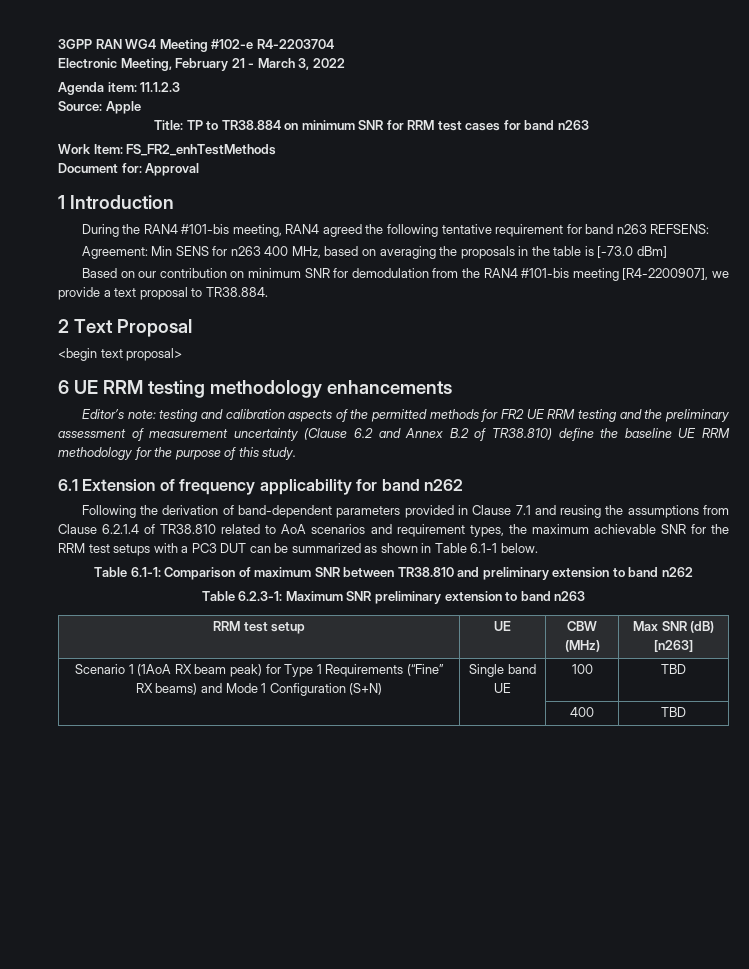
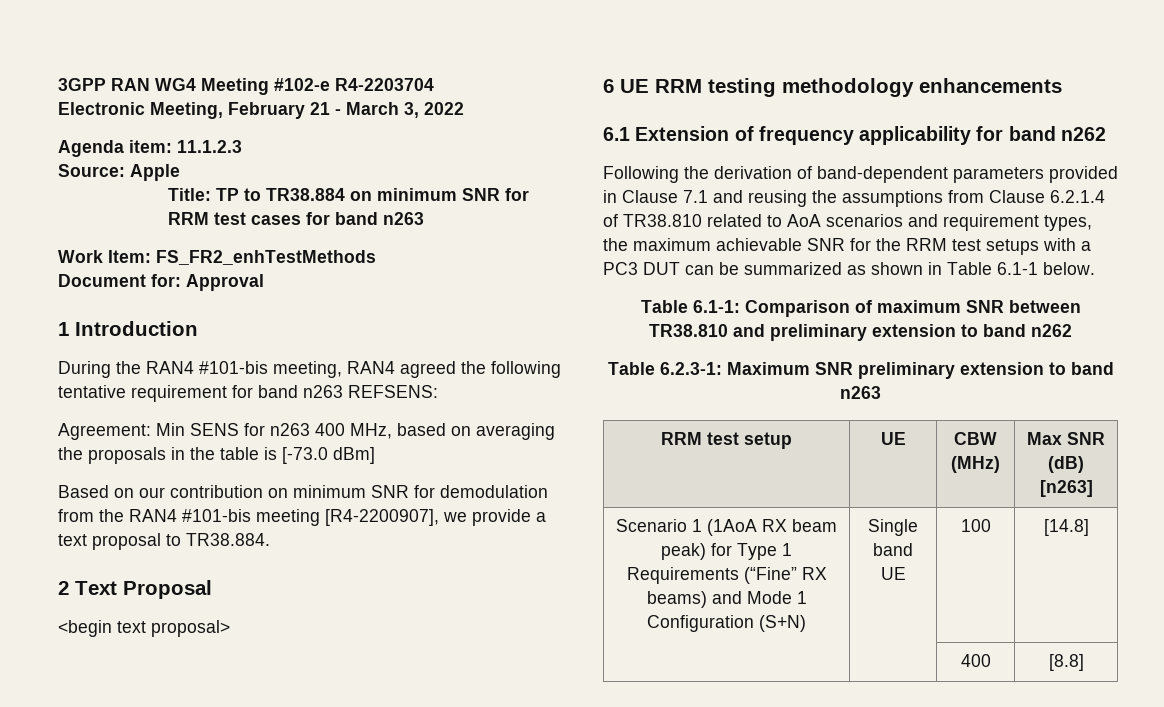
[81,409,729,422] [58,428,731,441] [58,447,297,460] // Editor’s note: testing and calibration aspects of the permitted methods for FR2 UE RRM testing and the preliminary assessment of measurement uncertainty (Clause 6.2 and Annex B.2 of TR38.810) define the baseline UE RRM methodology for the purpose of this study. -> (1062, 85) none
[661,664,686,674] TBD -> [1043,519,1089,536] [14.8]
[661,707,686,717] TBD -> [1048,654,1084,671] [8.8]

